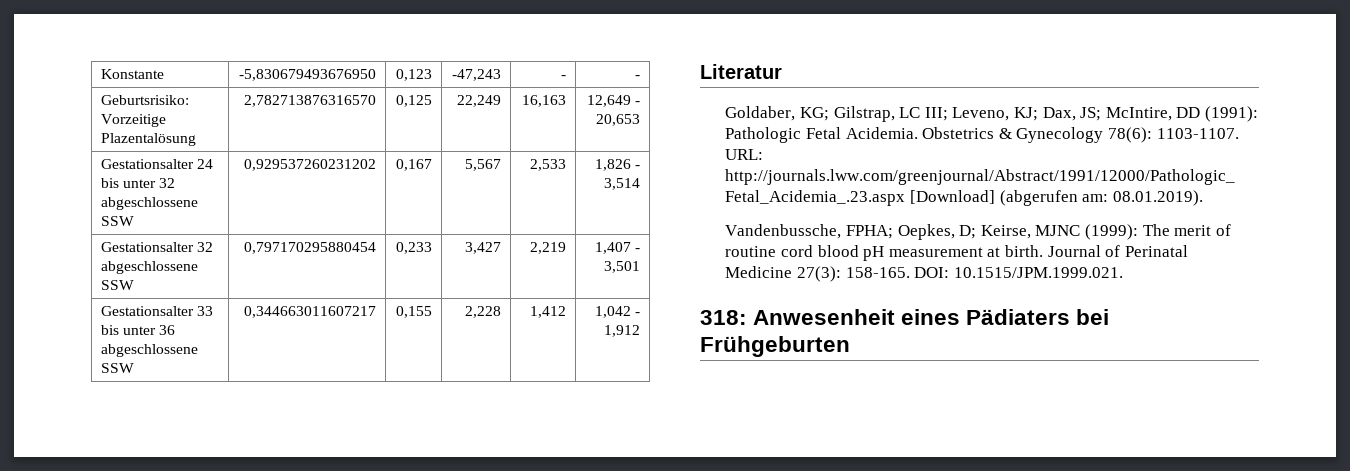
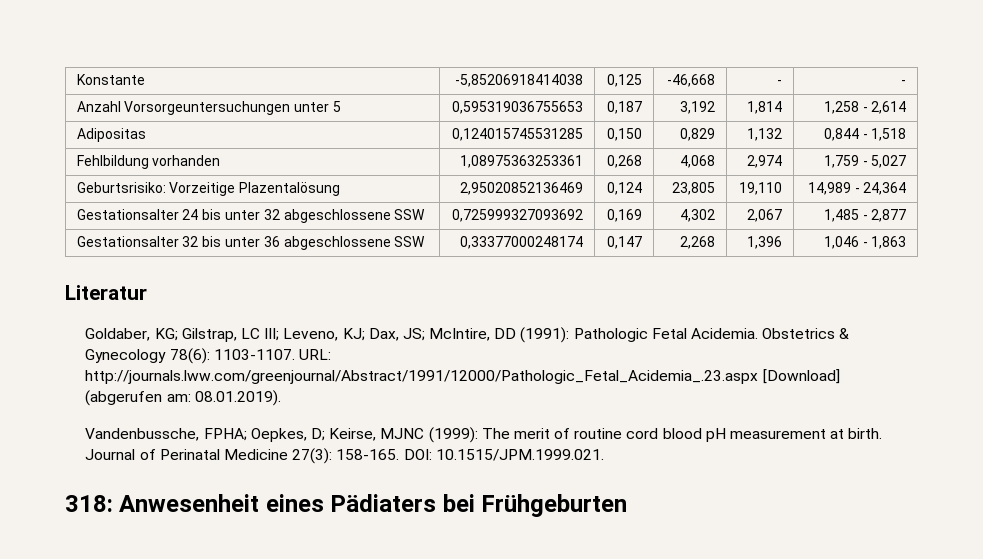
[239,69,377,81] [396,69,433,81] [452,69,502,81] -5,830679493676950 | 0,123 | -47,243 -> [455,74,584,87] [607,74,643,87] [667,74,716,87] -5,85206918414038 | 0,125 | -46,668
[100,95,189,105] [100,114,166,127] [100,133,196,146] [244,95,377,107] [396,95,433,107] [457,95,502,107] [522,95,567,107] [587,95,641,107] [596,114,641,126] Geburtsrisiko: Vorzeitige Plazentalösung | 2,782713876316570 | 0,125 | 22,249 | 16,163 | 12,649 - 20,653 -> [76,101,341,115] [452,101,584,114] [607,101,643,114] [680,101,716,114] [747,101,783,114] [823,101,907,114] [76,128,146,142] [452,128,584,141] [607,128,643,141] [680,128,716,141] [747,128,783,141] [823,128,907,141] [76,155,221,169] [460,155,584,168] [607,155,643,168] [680,155,716,168] [747,155,783,168] [823,155,907,168] [76,182,341,196] [460,182,584,195] [607,182,643,195] [672,182,716,195] [739,182,783,195] [807,182,907,195] Anzahl Vorsorgeuntersuchungen unter 5 | 0,595319036755653 | 0,187 | 3,192 | 1,814 | 1,258 - 2,614 // Adipositas | 0,124015745531285 | 0,150 | 0,829 | 1,132 | 0,844 - 1,518 // Fehlbildung vorhanden | 1,08975363253361 | 0,268 | 4,068 | 2,974 | 1,759 - 5,027 // Geburtsrisiko: Vorzeitige Plazentalösung | 2,95020852136469 | 0,124 | 23,805 | 19,110 | 14,989 - 24,364
[244,159,377,171] [396,159,433,171] [465,159,502,171] [530,159,567,171] [595,159,641,171] [604,178,641,190] [100,242,213,252] [100,261,198,274] [100,280,134,290] [244,242,377,254] [396,242,433,254] [465,242,502,254] [530,242,567,254] [595,242,641,254] [604,261,641,273] [100,306,213,316] 0,929537260231202 | 0,167 | 5,567 | 2,533 | 1,826 - 3,514 // Gestationsalter 32 abgeschlossene SSW | 0,797170295880454 | 0,233 | 3,427 | 2,219 | 1,407 - 3,501 // Gestationsalter 33 -> [452,209,584,222] [607,209,643,222] [680,209,716,222] [747,209,783,222] [823,209,907,222] [76,236,199,247] 0,725999327093692 | 0,169 | 4,302 | 2,067 | 1,485 - 2,877 // Gestationsalter 32
[244,306,377,318] [396,306,433,318] [465,306,502,318] [530,306,567,318] [595,306,641,318] [604,325,641,337] 0,344663011607217 | 0,155 | 2,228 | 1,412 | 1,042 - 1,912 -> [460,236,584,249] [607,236,643,249] [680,236,716,249] [747,236,783,249] [823,236,907,249] 0,33377000248174 | 0,147 | 2,268 | 1,396 | 1,046 - 1,863

